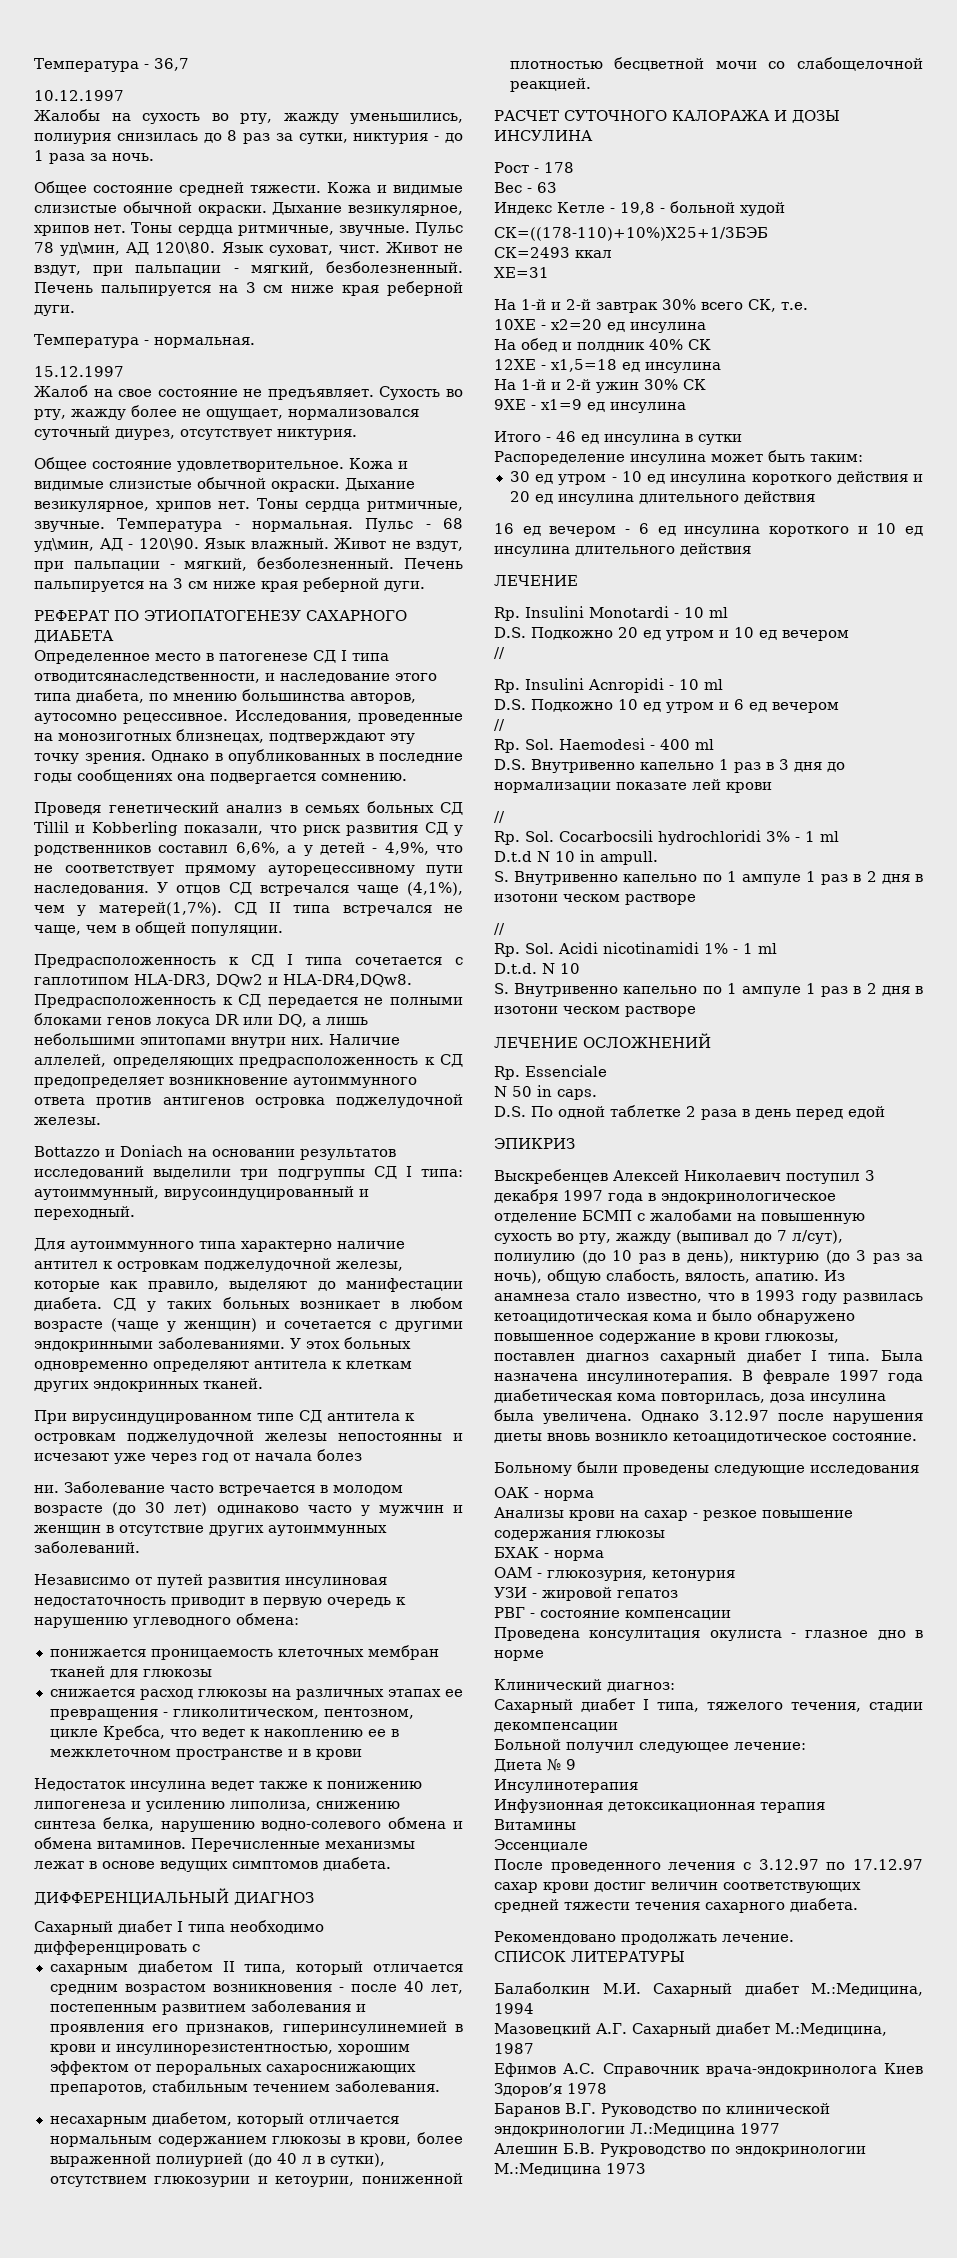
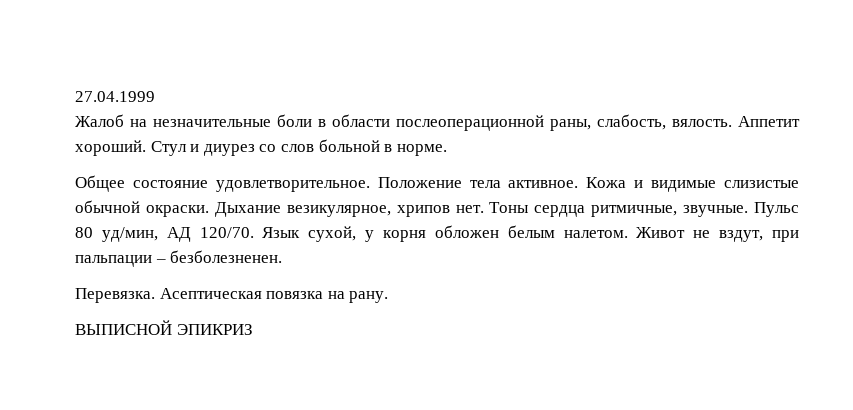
[34,58,189,72] [34,90,124,101] [34,109,463,124] [34,130,463,144] [34,150,154,164] [34,181,321,196] Температура - 36,7 // 10.12.1997 // Жалобы на сухость во рту, жажду уменьшились, полиурия снизилась до 8 раз за сутки, никтурия - до 1 раза за ночь. // Общее состояние средней тяжести. -> [75,91,155,102] [75,114,800,131] [75,139,447,156] [75,175,579,192] 27.04.1999 // Жалоб на незначительные боли в области послеоперационной раны, слабость, вялость. Аппетит хороший. Стул и диурез со слов больной в норме. // Общее состояние удовлетворительное. Положение тела активное.
[34,242,463,256] [34,261,463,276] [34,281,463,296] [34,305,75,316] [34,334,255,348] [34,366,124,377] [34,385,463,400] [34,405,419,420] [34,426,357,440] [34,457,408,472] [34,477,415,492] [34,498,463,512] [34,518,463,532] [34,538,463,552] [34,557,464,572] [34,577,425,592] [34,610,407,621] [34,630,114,643] [34,650,389,664] [34,673,437,683] [34,689,416,704] [34,710,463,724] [34,729,415,744] [34,749,463,764] [34,769,407,784] [34,801,463,816] [34,821,463,836] [34,842,463,856] [34,865,463,876] [34,882,463,896] [34,902,463,916] [34,921,283,936] [34,954,463,968] [34,974,412,987] [34,994,463,1008] [34,1013,368,1028] [34,1033,400,1048] [34,1054,463,1068] [34,1077,417,1088] [34,1094,463,1108] [34,1117,101,1125] [34,1145,396,1160] [34,1166,464,1180] [34,1186,369,1200] [34,1206,135,1220] [34,1238,405,1252] [34,1258,403,1272] [34,1278,463,1292] [34,1297,464,1312] [34,1318,463,1332] [34,1337,411,1352] [34,1361,412,1372] [34,1378,263,1392] [34,1410,415,1424] [34,1430,463,1444] [34,1449,362,1464] [34,1481,403,1496] [34,1502,463,1516] [34,1525,387,1536] [34,1541,140,1553] [34,1574,387,1588] [34,1597,406,1608] [34,1613,299,1628] [49,1645,439,1660] [49,1666,212,1679] [49,1689,463,1700] [49,1709,414,1720] [49,1725,399,1740] [49,1749,362,1760] [34,1778,422,1792] [34,1801,400,1812] [34,1817,463,1832] [34,1837,415,1852] [34,1857,391,1872] [34,1888,314,1905] [34,1920,324,1935] [34,1941,200,1955] [49,1960,463,1975] [49,1981,463,1995] [49,2000,366,2015] [49,2021,463,2035] [49,2044,410,2055] [49,2061,416,2075] [49,2080,440,2095] [49,2112,399,2127] [49,2132,464,2147] [49,2153,385,2167] [49,2173,463,2187] [509,57,923,71] [509,78,591,92] [494,110,840,123] [494,130,593,141] [494,162,574,173] [494,182,557,193] [494,201,785,216] [494,227,768,241] [494,247,612,258] [494,267,549,278] [494,299,808,313] [494,319,706,333] [494,338,711,352] [494,359,721,373] [494,379,706,393] [494,399,686,413] [494,431,742,445] [494,450,863,465] [509,471,923,485] [509,491,815,505] [494,523,923,537] [494,543,751,557] [494,575,578,586] [494,606,728,621] [494,627,849,641] [494,647,505,659] [494,678,723,693] [494,699,839,713] [494,719,505,731] [494,738,714,753] [494,759,845,773] [494,779,772,793] [494,811,505,823] [494,830,839,845] [494,850,658,865] [494,871,923,885] [494,894,696,905] [494,923,505,935] [494,942,777,957] [494,963,580,974] [494,983,923,997] [494,1006,696,1017] [494,1033,711,1048] [494,1065,607,1080] [494,1085,597,1100] [494,1105,885,1120] [494,1138,575,1149] [494,1169,875,1184] [494,1189,836,1204] [494,1209,865,1224] [494,1230,843,1244] [494,1250,923,1264] [494,1269,845,1284] [494,1290,923,1304] [494,1309,855,1324] [494,1333,839,1344] [494,1349,923,1364] [494,1370,923,1384] [494,1389,886,1404] [494,1409,923,1424] [494,1433,917,1443] [494,1461,919,1476] [494,1487,594,1501] [494,1507,853,1521] [494,1530,665,1541] [494,1547,604,1561] [494,1567,735,1581] [494,1587,678,1601] [494,1607,731,1620] [494,1627,923,1641] [494,1650,544,1661] [494,1679,675,1692] [494,1698,923,1713] [494,1722,618,1732] [494,1739,806,1753] [494,1759,576,1772] [494,1779,638,1793] [494,1799,825,1813] [494,1819,576,1830] [494,1839,588,1852] [494,1859,923,1873] [494,1882,861,1893] [494,1898,858,1913] [494,1931,794,1945] [494,1951,685,1962] [494,1982,923,1997] [494,2003,534,2014] [494,2022,887,2037] [494,2043,534,2054] [494,2063,923,2077] [494,2083,607,2097] [494,2103,830,2117] [494,2123,780,2137] [494,2143,866,2157] [494,2163,646,2176] 78 уд\мин, АД 120\80. Язык суховат, чист. Живот не вздут, при пальпации - мягкий, безболезненный. Печень пальпируется на 3 см ниже края реберной дуги. // Температура - нормальная. // 15.12.1997 // Жалоб на свое состояние не предъявляет. Сухость во рту, жажду более не ощущает, нормализовался суточный диурез, отсутствует никтурия. // Общее состояние удовлетворительное. Кожа и видимые слизистые обычной окраски. Дыхание везикулярное, хрипов нет. Тоны сердца ритмичные, звучные. Температура - нормальная. Пульс - 68 уд\мин, АД - 120\90. Язык влажный. Живот не вздут, при пальпации - мягкий, безболезненный. Печень пальпируется на 3 см ниже края реберной дуги. // РЕФЕРАТ ПО ЭТИОПАТОГЕНЕЗУ САХАРНОГО ДИАБЕТА // Определенное место в патогенезе СД I типа отводитсянаследственности, и наследование этого типа диабета, по мнению большинства авторов, аутосомно рецессивное. Исследования, проведенные на монозиготных близнецах, подтверждают эту точку зрения. Однако в опубликованных в последние годы сообщениях она подвергается сомнению. // Проведя генетический анализ в семьях больных СД Tillil и Kobberling показали, что риск развития СД у родственников составил 6,6%, а у детей - 4,9%, что не соответствует прямому ауторецессивному пути наследования. У отцов СД встречался чаще (4,1%), чем у матерей(1,7%). СД II типа встречался не чаще, чем в общей популяции. // Предрасположенность к СД I типа сочетается с гаплотипом HLA-DR3, DQw2 и HLA-DR4,DQw8. Предрасположенность к СД передается не полными блоками генов локуса DR или DQ, а лишь небольшими эпитопами внутри них. Наличие аллелей, определяющих предрасположенность к СД предопределяет возникновение аутоиммунного ответа против антигенов островка поджелудочной железы. // Bottazzo и Doniach на основании результатов исследований выделили три подгруппы СД I типа: аутоиммунный, вирусоиндуцированный и переходный. // Для аутоиммунного типа характерно наличие антител к островкам поджелудочной железы, которые как правило, выделяют до манифестации диабета. СД у таких больных возникает в любом возрасте (чаще у женщин) и сочетается с другими эндокринными заболеваниями. У этох больных одновременно определяют антитела к клеткам других эндокринных тканей. // При вирусиндуцированном типе СД антитела к островкам поджелудочной железы непостоянны и исчезают уже через год от начала болез // ни. Заболевание часто встречается в молодом возрасте (до 30 лет) одинаково часто у мужчин и женщин в отсутствие других аутоиммунных заболеваний. // Независимо от путей развития инсулиновая недостаточность приводит в первую очередь к нарушению углеводного обмена: // понижается проницаемость клеточных мембран тканей для глюкозы // снижается расход глюкозы на различных этапах ее превращения - гликолитическом, пентозном, цикле Кребса, что ведет к накоплению ее в межклеточном пространстве и в крови // Недостаток инсулина ведет также к понижению липогенеза и усилению липолиза, снижению синтеза белка, нарушению водно-солевого обмена и обмена витаминов. Перечисленные механизмы лежат в основе ведущих симптомов диабета. // ДИФФЕРЕНЦИАЛЬНЫЙ ДИАГНОЗ // Сахарный диабет I типа необходимо дифференцировать с // сахарным диабетом II типа, который отличается средним возрастом возникновения - после 40 лет, постепенным развитием заболевания и проявления его признаков, гиперинсулинемией в крови и инсулинорезистентностью, хорошим эффектом от пероральных сахароснижающих препаротов, стабильным течением заболевания. // несахарным диабетом, который отличается нормальным содержанием глюкозы в крови, более выраженной полиурией (до 40 л в сутки), отсутствием глюкозурии и кетоурии, пониженной плотностью бесцветной мочи со слабощелочной реакцией. // РАСЧЕТ СУТОЧНОГО КАЛОРАЖА И ДОЗЫ ИНСУЛИНА // Рост - 178 // Вес - 63 // Индекс Кетле - 19,8 - больной худой // СК=((178-110)+10%)Х25+1/3БЭБ // СК=2493 ккал // ХЕ=31 // На 1-й и 2-й завтрак 30% всего СК, т.е. // 10ХЕ - х2=20 ед инсулина // На обед и полдник 40% СК // 12ХЕ - х1,5=18 ед инсулина // На 1-й и 2-й ужин 30% СК // 9ХЕ - х1=9 ед инсулина // Итого - 46 ед инсулина в сутки // Распоределение инсулина может быть таким: // 30 ед утром - 10 ед инсулина короткого действия и 20 ед инсулина длительного действия // 16 ед вечером - 6 ед инсулина короткого и 10 ед инсулина длительного действия // ЛЕЧЕНИЕ // Rp. Insulini Monotardi - 10 ml // D.S. Подкожно 20 ед утром и 10 ед вечером // // // Rp. Insulini Acnropidi - 10 ml // D.S. Подкожно 10 ед утром и 6 ед вечером // // // Rp. Sol. Haemodesi - 400 ml // D.S. Внутривенно капельно 1 раз в 3 дня до нормализации показате лей крови // // // Rp. Sol. Cocarbocsili hydrochloridi 3% - 1 ml // D.t.d N 10 in ampull. // S. Внутривенно капельно по 1 ампуле 1 раз в 2 дня в изотони ческом растворе // // // Rp. Sol. Acidi nicotinamidi 1% - 1 ml // D.t.d. N 10 // S. Внутривенно капельно по 1 ампуле 1 раз в 2 дня в изотони ческом растворе // ЛЕЧЕНИЕ ОСЛОЖНЕНИЙ // Rp. Essenciale // N 50 in caps. // D.S. По одной таблетке 2 раза в день перед едой // ЭПИКРИЗ // Выскребенцев Алексей Николаевич поступил 3 декабря 1997 года в эндокринологическое отделение БСМП с жалобами на повышенную сухость во рту, жажду (выпивал до 7 л/сут), полиулию (до 10 раз в день), никтурию (до 3 раз за ночь), общую слабость, вялость, апатию. Из анамнеза стало известно, что в 1993 году развилась кетоацидотическая кома и было обнаружено повышенное содержание в крови глюкозы, поставлен диагноз сахарный диабет I типа. Была назначена инсулинотерапия. В феврале 1997 года диабетическая кома повторилась, доза инсулина была увеличена. Однако 3.12.97 после нарушения диеты вновь возникло кетоацидотическое состояние. // Больному были проведены следующие исследования // ОАК - норма // Анализы крови на сахар - резкое повышение содержания глюкозы // БХАК - норма // ОАМ - глюкозурия, кетонурия // УЗИ - жировой гепатоз // РВГ - состояние компенсации // Проведена консулитация окулиста - глазное дно в норме // Клинический диагноз: // Сахарный диабет I типа, тяжелого течения, стадии декомпенсации // Больной получил следующее лечение: // Диета № 9 // Инсулинотерапия // Инфузионная детоксикационная терапия // Витамины // Эссенциале // После проведенного лечения с 3.12.97 по 17.12.97 сахар крови достиг величин соответствующих средней тяжести течения сахарного диабета. // Рекомендовано продолжать лечение. // СПИСОК ЛИТЕРАТУРЫ // Балаболкин М.И. Сахарный диабет М.:Медицина, 1994 // Мазовецкий А.Г. Сахарный диабет М.:Медицина, 1987 // Ефимов А.С. Справочник врача-эндокринолога Киев Здоров’я 1978 // Баранов В.Г. Руководство по клинической эндокринологии Л.:Медицина 1977 // Алешин Б.В. Рукроводство по эндокринологии М.:Медицина 1973 -> [75,225,799,242] [75,250,283,267] [75,288,389,303] [75,320,253,335] 80 уд/мин, АД 120/70. Язык сухой, у корня обложен белым налетом. Живот не вздут, при пальпации – безболезненен. // Перевязка. Асептическая повязка на рану. // ВЫПИСНОЙ ЭПИКРИЗ

